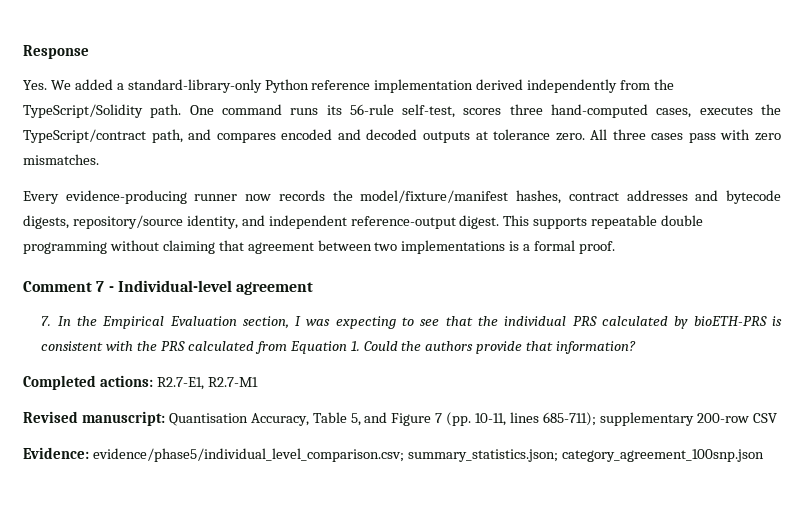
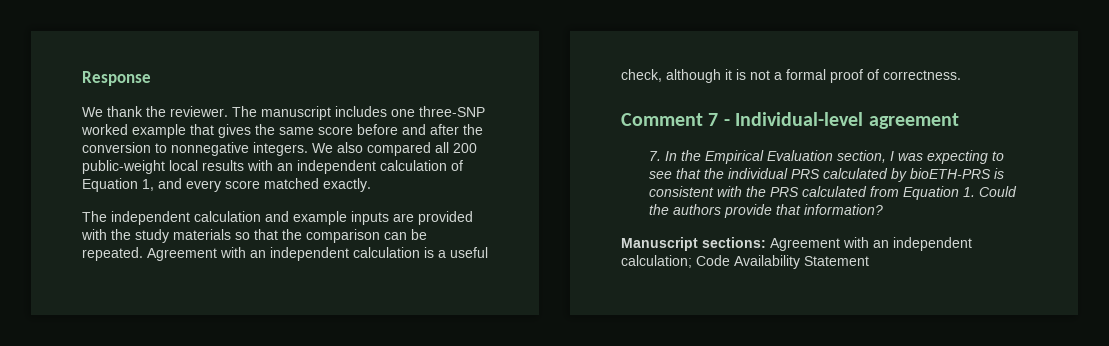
[23,79,675,93] [23,104,781,118] [23,129,781,143] [23,154,99,165] [23,190,782,204] [23,215,704,229] [23,240,616,254] Yes. We added a standard-library-only Python reference implementation derived independently from the TypeScript/Solidity path. One command runs its 56-rule self-test, scores three hand-computed cases, executes the TypeScript/contract path, and compares encoded and decoded outputs at tolerance zero. All three cases pass with zero mismatches. // Every evidence-producing runner now records the model/fixture/manifest hashes, contract addresses and bytecode digests, repository/source identity, and independent reference-output digest. This supports repeatable double programming without claiming that agreement between two implementations is a formal proof. -> [82,106,485,120] [81,124,483,138] [82,142,477,156] [82,160,463,174] [82,178,371,192] [82,211,473,225] [81,229,427,243] [82,247,488,261] [621,69,961,83] We thank the reviewer. The manuscript includes one three-SNP worked example that gives the same score before and after the conversion to nonnegative integers. We also compared all 200 public-weight local results with an independent calculation of Equation 1, and every score matched exactly. // The independent calculation and example inputs are provided with the study materials so that the comparison can be repeated. Agreement with an independent calculation is a useful check, although it is not a formal proof of correctness.
[23,375,258,390] [23,411,777,426] [23,447,764,462] Completed actions: R2.7-E1, R2.7-M1 // Revised manuscript: Quantisation Accuracy, Table 5, and Figure 7 (pp. 10-11, lines 685-711); supplementary 200-row CSV // Evidence: evidence/phase5/individual_level_comparison.csv; summary_statistics.json; category_agreement_100snp.json -> [621,237,972,251] [621,255,869,269] Manuscript sections: Agreement with an independent calculation; Code Availability Statement

